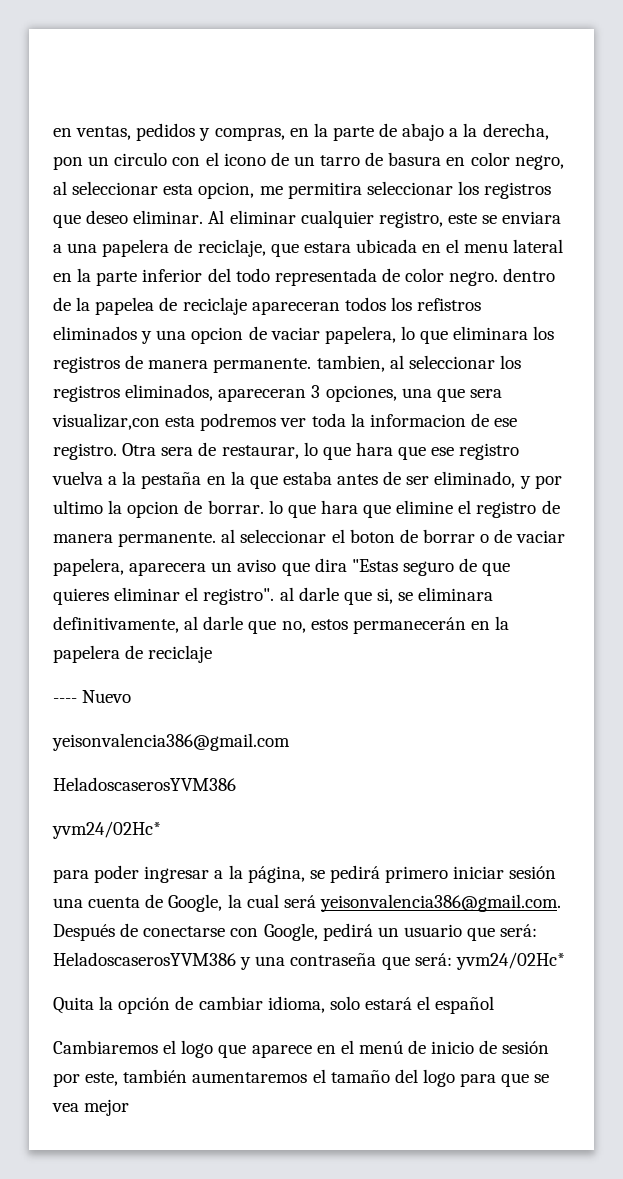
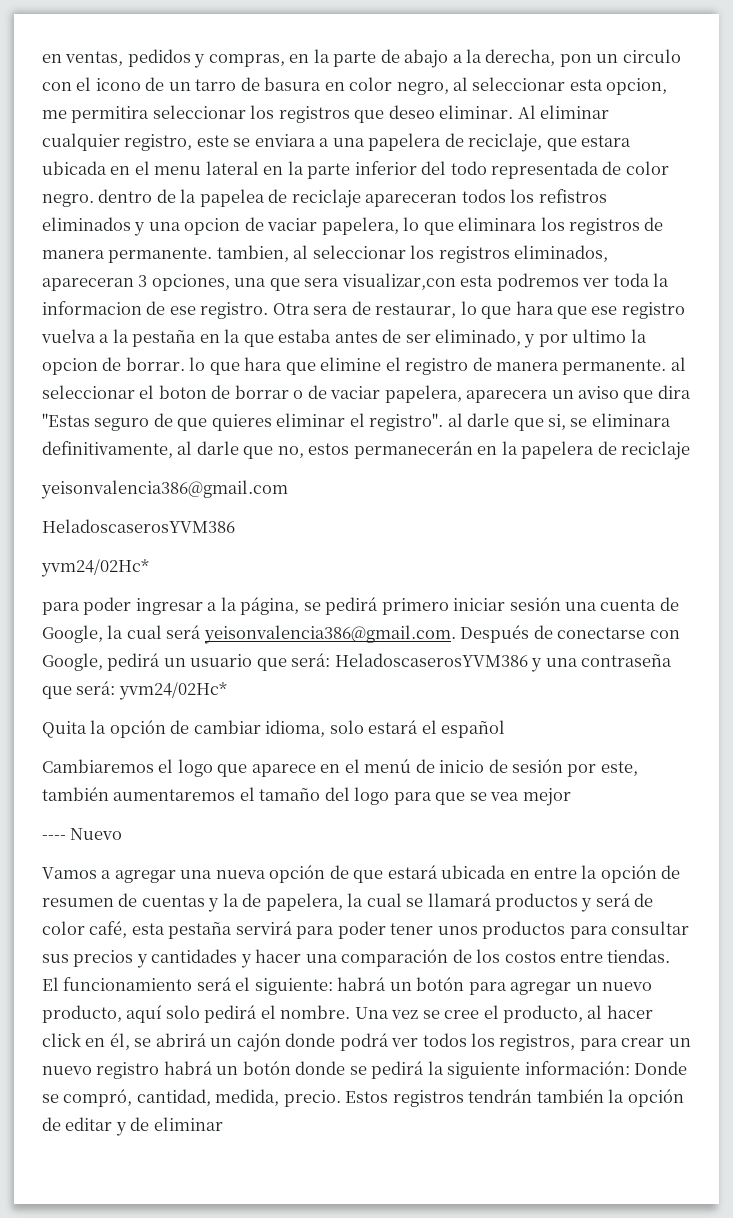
[53,690,132,703] // ---- Nuevo -> (691, 450) none
(130, 1107) none -> [42,828,123,840] [42,865,681,883] [42,893,654,912] [42,921,690,939] [42,949,671,968] [42,977,653,995] [42,1005,653,1023] [42,1033,691,1052] [42,1061,688,1079] [42,1089,684,1107] [42,1117,223,1136] // ---- Nuevo // Vamos a agregar una nueva opción de que estará ubicada en entre la opción de resumen de cuentas y la de papelera, la cual se llamará productos y será de color café, esta pestaña servirá para poder tener unos productos para consultar sus precios y cantidades y hacer una comparación de los costos entre tiendas. El funcionamiento será el siguiente: habrá un botón para agregar un nuevo producto, aquí solo pedirá el nombre. Una vez se cree el producto, al hacer click en él, se abrirá un cajón donde podrá ver todos los registros, para crear un nuevo registro habrá un botón donde se pedirá la siguiente información: Donde se compró, cantidad, medida, precio. Estos registros tendrán también la opción de editar y de eliminar

